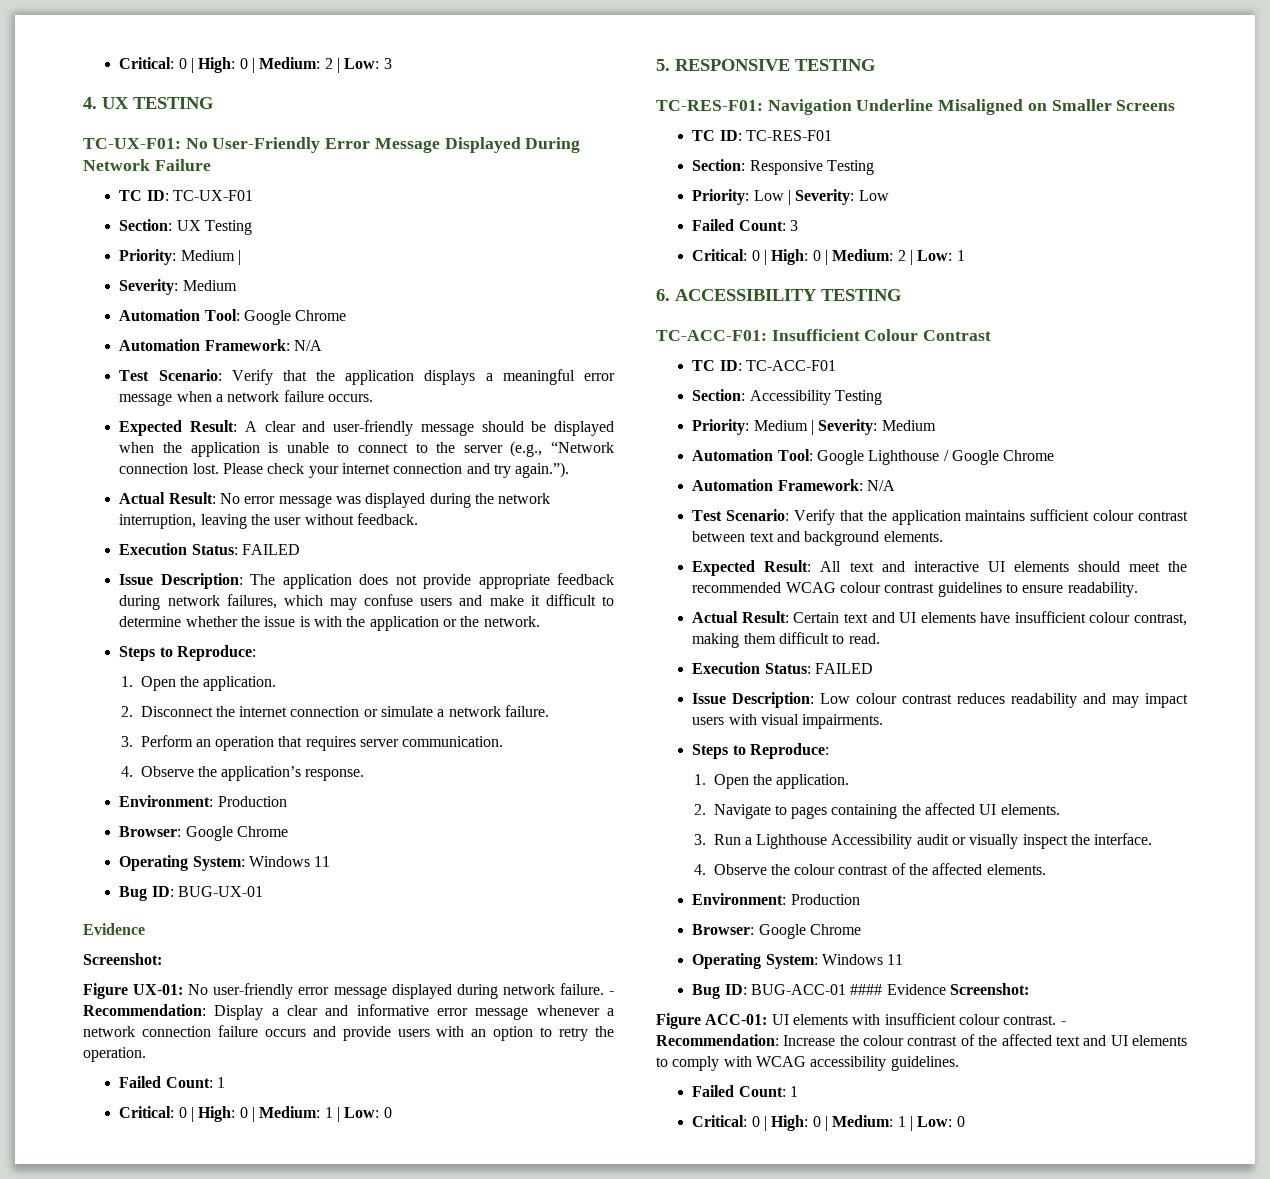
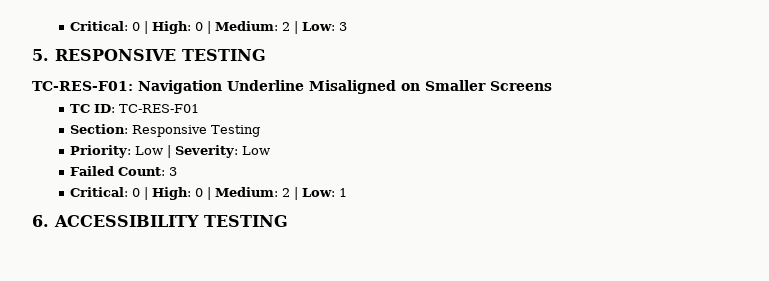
[83,97,213,109] [83,137,581,153] [83,159,211,171] [119,190,253,201] [119,219,252,235] [119,249,241,265] [119,279,237,295] [119,309,347,325] [119,339,322,351] [119,369,615,385] [119,390,373,406] [119,420,614,436] [119,441,614,457] [119,462,570,478] [119,492,551,508] [119,513,418,529] [119,543,300,555] [119,573,614,589] [119,594,614,610] [119,616,540,631] [119,645,256,661] [120,676,277,691] [120,705,550,717] [120,735,504,751] [120,766,365,781] [119,795,287,807] [119,826,288,841] [119,855,331,871] [119,886,263,901] [83,923,145,935] [83,953,162,965] [83,983,615,999] [83,1004,614,1020] [83,1025,615,1041] [83,1047,146,1062] [119,1076,225,1088] [119,1106,392,1122] // 4. UX TESTING // TC-UX-F01: No User-Friendly Error Message Displayed During Network Failure // TC ID: TC-UX-F01 // Section: UX Testing // Priority: Medium | // Severity: Medium // Automation Tool: Google Chrome // Automation Framework: N/A // Test Scenario: Verify that the application displays a meaningful error message when a network failure occurs. // Expected Result: A clear and user-friendly message should be displayed when the application is unable to connect to the server (e.g., “Network connection lost. Please check your internet connection and try again.”). // Actual Result: No error message was displayed during the network interruption, leaving the user without feedback. // Execution Status: FAILED // Issue Description: The application does not provide appropriate feedback during network failures, which may confuse users and make it difficult to determine whether the issue is with the application or the network. // Steps to Reproduce: // 1. Open the application. // 2. Disconnect the internet connection or simulate a network failure. // 3. Perform an operation that requires server communication. // 4. Observe the application’s response. // Environment: Production // Browser: Google Chrome // Operating System: Windows 11 // Bug ID: BUG-UX-01 // Evidence // Screenshot: // Figure UX-01: No user-friendly error message displayed during network failure. - Recommendation: Display a clear and informative error message whenever a network connection failure occurs and provide users with an option to retry the operation. // Failed Count: 1 // Critical: 0 | High: 0 | Medium: 1 | Low: 0 -> (348, 26) none
[656,329,992,341] [692,360,836,371] [692,389,882,405] [692,419,936,435] [692,449,1055,465] [692,479,895,491] [692,509,1188,525] [692,531,943,546] [692,560,1187,576] [692,582,1138,597] [692,611,1187,626] [692,632,880,648] [692,662,873,674] [692,692,1188,708] [692,714,884,729] [692,743,829,759] [693,774,850,789] [693,803,1060,819] [693,833,1153,849] [693,863,1046,875] [692,893,860,905] [692,924,861,939] [692,953,904,969] [692,983,1029,999] [656,1013,1066,1029] [656,1034,1187,1046] [656,1056,959,1071] [692,1085,798,1097] [692,1115,965,1131] // TC-ACC-F01: Insufficient Colour Contrast // TC ID: TC-ACC-F01 // Section: Accessibility Testing // Priority: Medium | Severity: Medium // Automation Tool: Google Lighthouse / Google Chrome // Automation Framework: N/A // Test Scenario: Verify that the application maintains sufficient colour contrast between text and background elements. // Expected Result: All text and interactive UI elements should meet the recommended WCAG colour contrast guidelines to ensure readability. // Actual Result: Certain text and UI elements have insufficient colour contrast, making them difficult to read. // Execution Status: FAILED // Issue Description: Low colour contrast reduces readability and may impact users with visual impairments. // Steps to Reproduce: // 1. Open the application. // 2. Navigate to pages containing the affected UI elements. // 3. Run a Lighthouse Accessibility audit or visually inspect the interface. // 4. Observe the colour contrast of the affected elements. // Environment: Production // Browser: Google Chrome // Operating System: Windows 11 // Bug ID: BUG-ACC-01 #### Evidence Screenshot: // Figure ACC-01: UI elements with insufficient colour contrast. - Recommendation: Increase the colour contrast of the affected text and UI elements to comply with WCAG accessibility guidelines. // Failed Count: 1 // Critical: 0 | High: 0 | Medium: 1 | Low: 0 -> (288, 221) none

